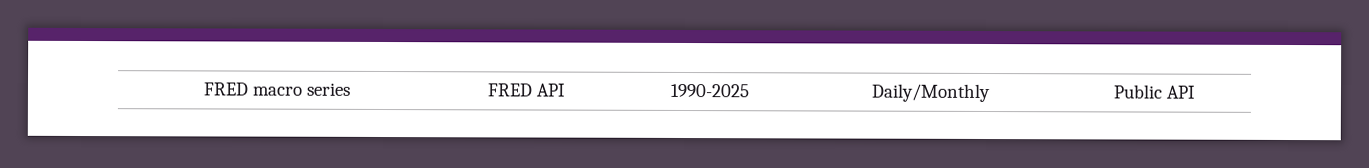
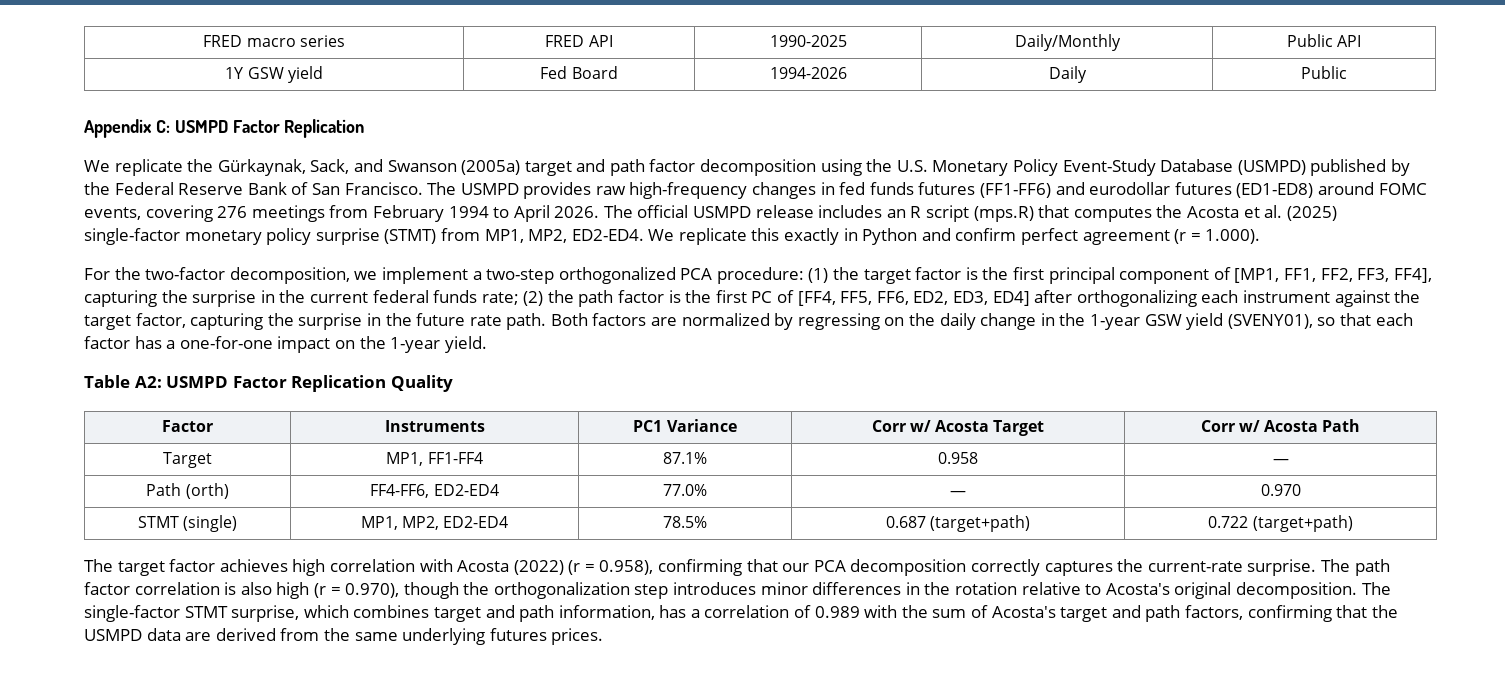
(1195, 92) none -> [225,66,323,83] [540,66,618,79] [769,67,847,79] [1048,66,1087,83] [1301,66,1347,79] [84,119,365,138] [84,159,1410,176] [84,182,1427,199] [84,205,1337,222] [84,228,1261,245] [84,267,1432,284] [84,290,1421,307] [84,313,1413,330] [84,336,487,353] [84,375,453,392] [162,420,213,432] [384,420,485,432] [633,419,737,432] [871,420,1045,436] [1200,419,1361,432] [163,452,213,468] [386,452,483,466] [663,452,707,464] [938,452,978,464] [1272,459,1289,464] [146,483,229,499] [370,484,499,498] [663,484,707,496] [950,491,966,496] [1260,484,1301,496] [137,515,238,532] [360,516,509,530] [663,516,707,528] [885,515,1031,532] [1208,515,1353,532] [84,559,1390,576] [84,582,1391,599] [84,605,1398,622] [84,628,604,645] // 1Y GSW yield | Fed Board | 1994-2026 | Daily | Public // Appendix C: USMPD Factor Replication // We replicate the Gürkaynak, Sack, and Swanson (2005a) target and path factor decomposition using the U.S. Monetary Policy Event-Study Database (USMPD) published by the Federal Reserve Bank of San Francisco. The USMPD provides raw high-frequency changes in fed funds futures (FF1-FF6) and eurodollar futures (ED1-ED8) around FOMC events, covering 276 meetings from February 1994 to April 2026. The official USMPD release includes an R script (mps.R) that computes the Acosta et al. (2025) single-factor monetary policy surprise (STMT) from MP1, MP2, ED2-ED4. We replicate this exactly in Python and confirm perfect agreement (r = 1.000). // For the two-factor decomposition, we implement a two-step orthogonalized PCA procedure: (1) the target factor is the first principal component of [MP1, FF1, FF2, FF3, FF4], capturing the surprise in the current federal funds rate; (2) the path factor is the first PC of [FF4, FF5, FF6, ED2, ED3, ED4] after orthogonalizing each instrument against the target factor, capturing the surprise in the future rate path. Both factors are normalized by regressing on the daily change in the 1-year GSW yield (SVENY01), so that each factor has a one-for-one impact on the 1-year yield. // Table A2: USMPD Factor Replication Quality // Factor | Instruments | PC1 Variance | Corr w/ Acosta Target | Corr w/ Acosta Path // Target | MP1, FF1-FF4 | 87.1% | 0.958 | — // Path (orth) | FF4-FF6, ED2-ED4 | 77.0% | — | 0.970 // STMT (single) | MP1, MP2, ED2-ED4 | 78.5% | 0.687 (target+path) | 0.722 (target+path) // The target factor achieves high correlation with Acosta (2022) (r = 0.958), confirming that our PCA decomposition correctly captures the current-rate surprise. The path factor correlation is also high (r = 0.970), though the orthogonalization step introduces minor differences in the rotation relative to Acosta's original decomposition. The single-factor STMT surprise, which combines target and path information, has a correlation of 0.989 with the sum of Acosta's target and path factors, confirming that the USMPD data are derived from the same underlying futures prices.

